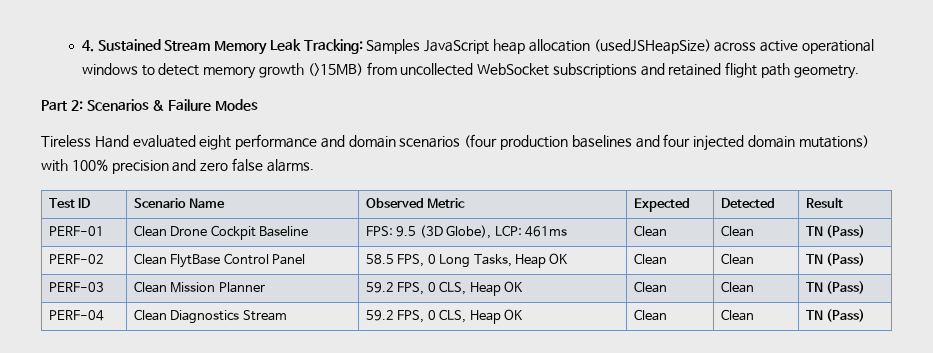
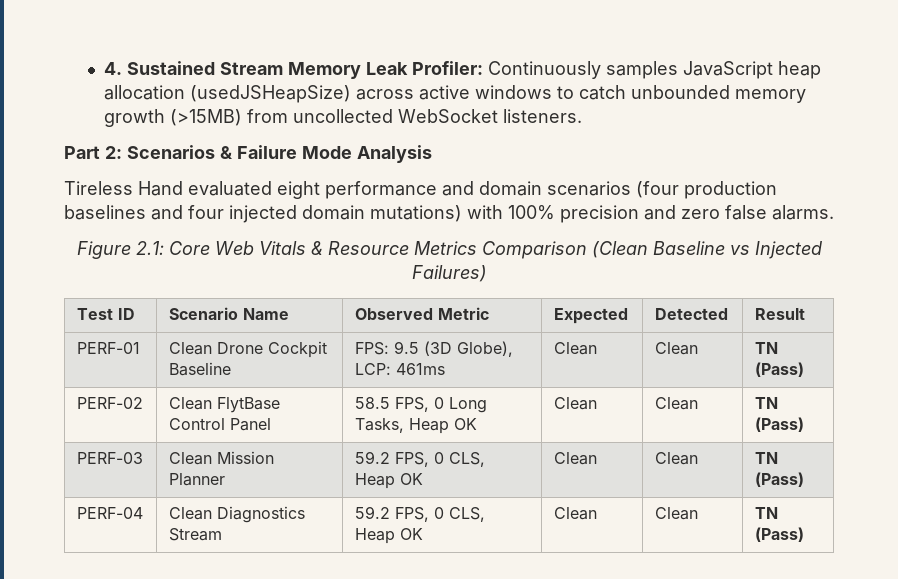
[303,39,421,54] Tracking: Samples -> [412,61,679,79] Profiler: Continuously samples
[801,39,874,54] operational -> (471, 92) none
[158,63,200,76] detect -> [579,85,731,100] catch unbounded
[552,62,859,79] subscriptions and retained flight path geometry. -> [503,109,583,123] listeners.
[214,99,258,111] Modes -> [302,145,432,163] Mode Analysis
(314, 165) none -> [76,241,822,259] [411,265,487,282] // Figure 2.1: Core Web Vitals & Resource Metrics Comparison (Clean Baseline vs Injected Failures)

